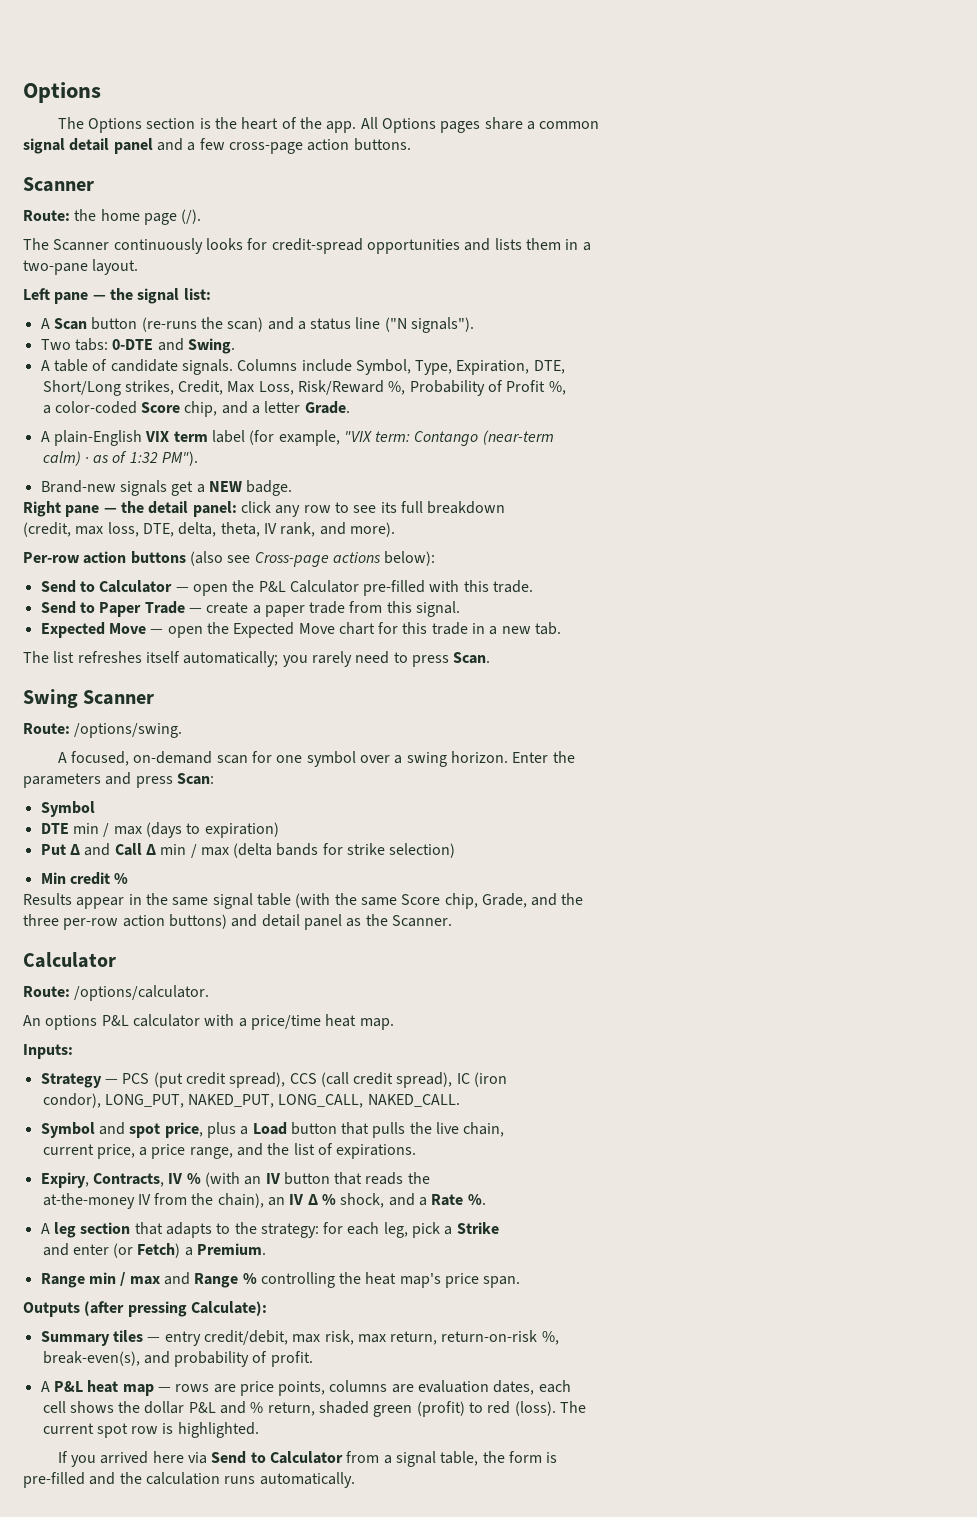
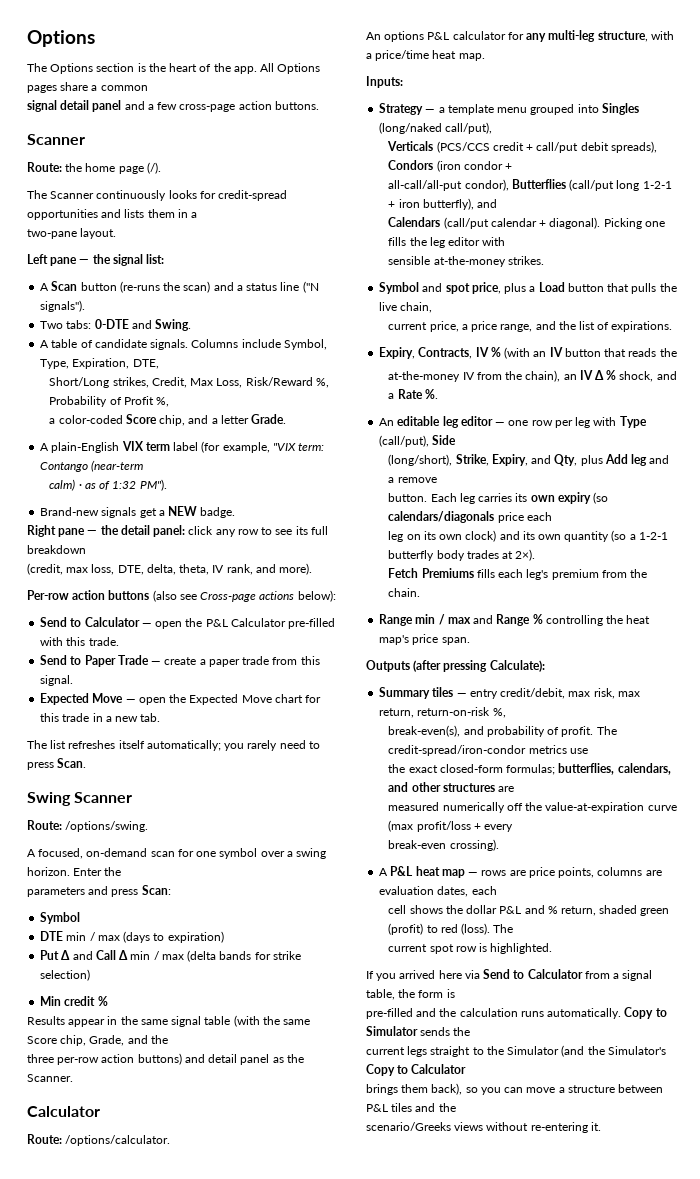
(200, 1020) none -> [507,30,648,42] for any multi-leg structure,
[122,1072,508,1088] [42,1093,460,1108] PCS (put credit spread), CCS (call credit spread), IC (iron // condor), LONG_PUT, NAKED_PUT, LONG_CALL, NAKED_CALL. -> [438,103,639,115] [379,122,493,134] [387,141,657,153] [388,160,513,172] [388,179,672,191] [388,198,498,210] [388,217,665,229] [388,237,506,248] [388,256,544,267] a template menu grouped into Singles (long/naked call/put), // Verticals (PCS/CCS credit + call/put debit spreads), Condors (iron condor + // all-call/all-put condor), Butterflies (call/put long 1-2-1 + iron butterfly), and // Calendars (call/put calendar + diagonal). Picking one fills the leg editor with // sensible at-the-money strikes.
[40,1222,499,1238] [42,1243,267,1258] A leg section that adapts to the strategy: for each leg, pick a Strike // and enter (or Fetch) a Premium. -> [379,416,647,428] [379,435,457,447] [388,454,670,466] [388,477,437,483] [388,492,608,504] [388,511,552,523] [388,530,668,542] [388,549,536,561] [388,568,647,580] [388,588,421,597] An editable leg editor — one row per leg with Type (call/put), Side // (long/short), Strike, Expiry, and Qty, plus Add leg and a remove // button. Each leg carries its own expiry (so calendars/diagonals price each // leg on its own clock) and its own quantity (so a 1-2-1 butterfly body trades at 2×). // Fetch Premiums fills each leg's premium from the chain.
(313, 1359) none -> [596,726,617,735] [388,745,588,756] [388,763,671,775] [388,782,515,792] [388,802,677,813] [388,820,514,832] [388,839,499,851] The credit-spread/iron-condor metrics use // the exact closed-form formulas; butterflies, calendars, and other structures are // measured numerically off the value-at-expiration curve (max profit/loss + every // break-even crossing).
(355, 1480) none -> [624,1007,667,1019] [366,1026,471,1036] [366,1045,666,1057] [366,1064,467,1076] [366,1083,664,1095] [366,1103,456,1112] [366,1122,601,1133] Copy to Simulator sends the // current legs straight to the Simulator (and the Simulator's Copy to Calculator // brings them back), so you can move a structure between P&L tiles and the // scenario/Greeks views without re-entering it.

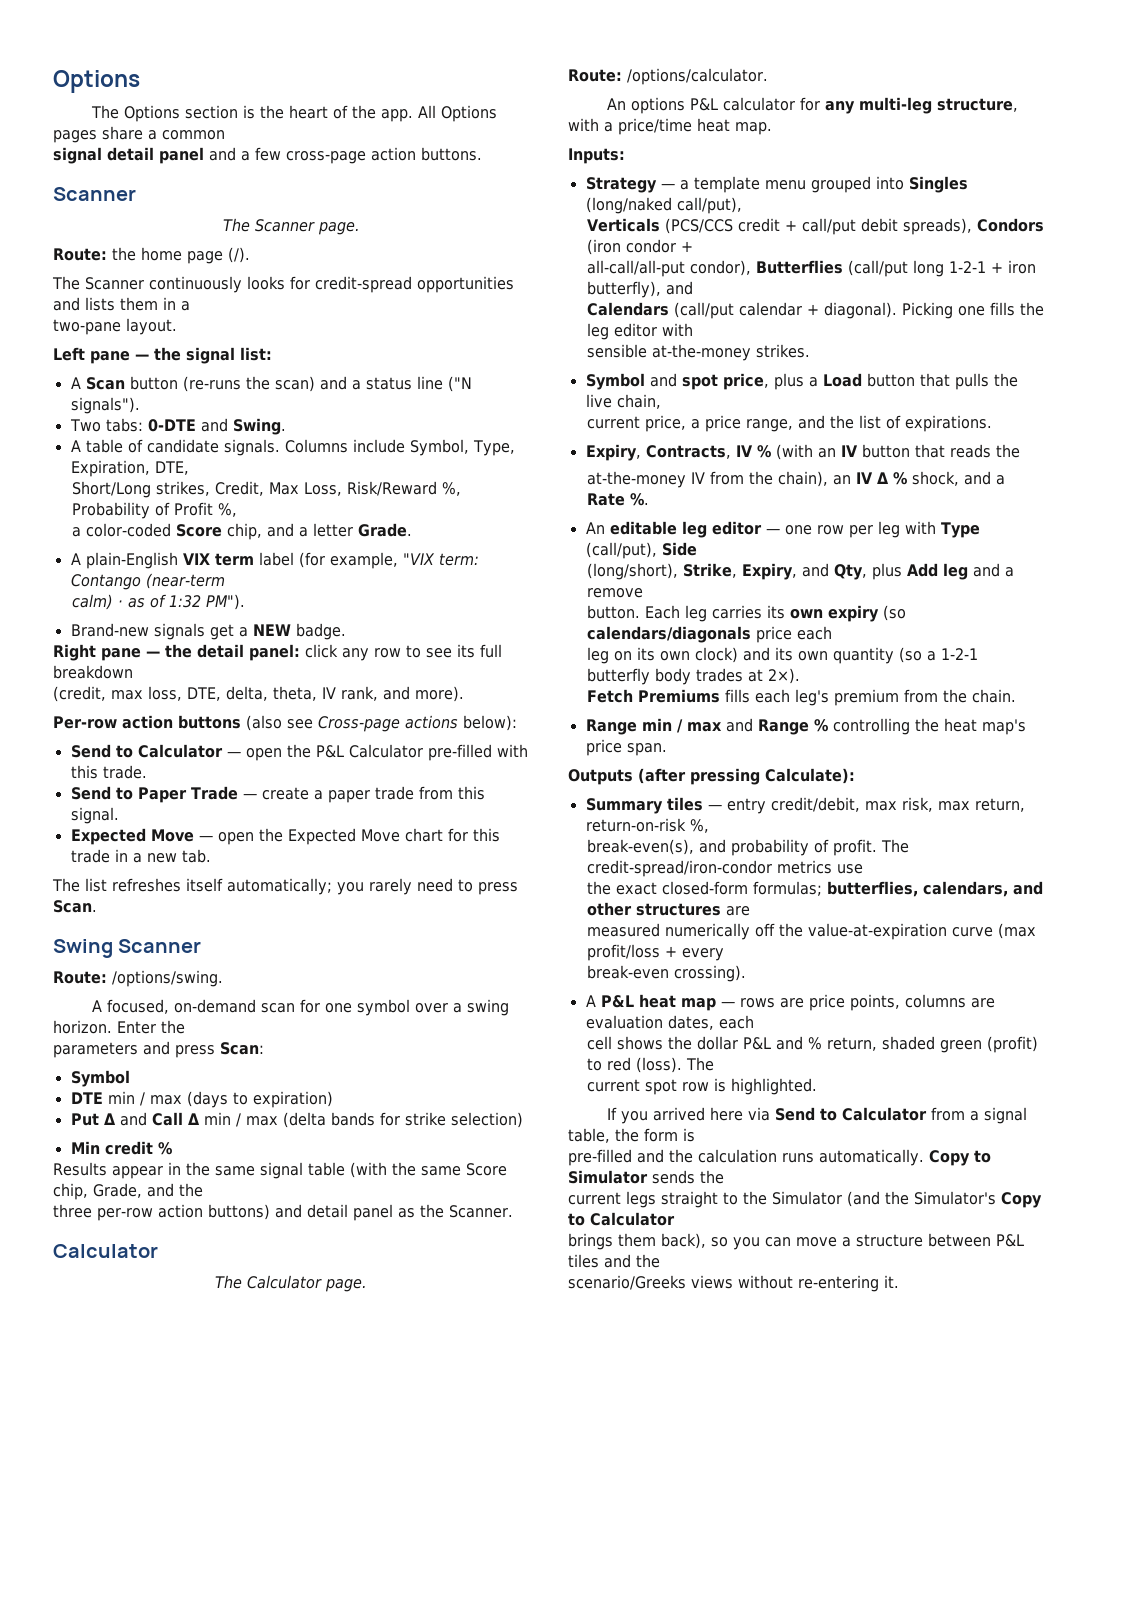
(85, 139) none -> [222,218,360,235] // The Scanner page.
(100, 1111) none -> [215,1275,367,1292] // The Calculator page.

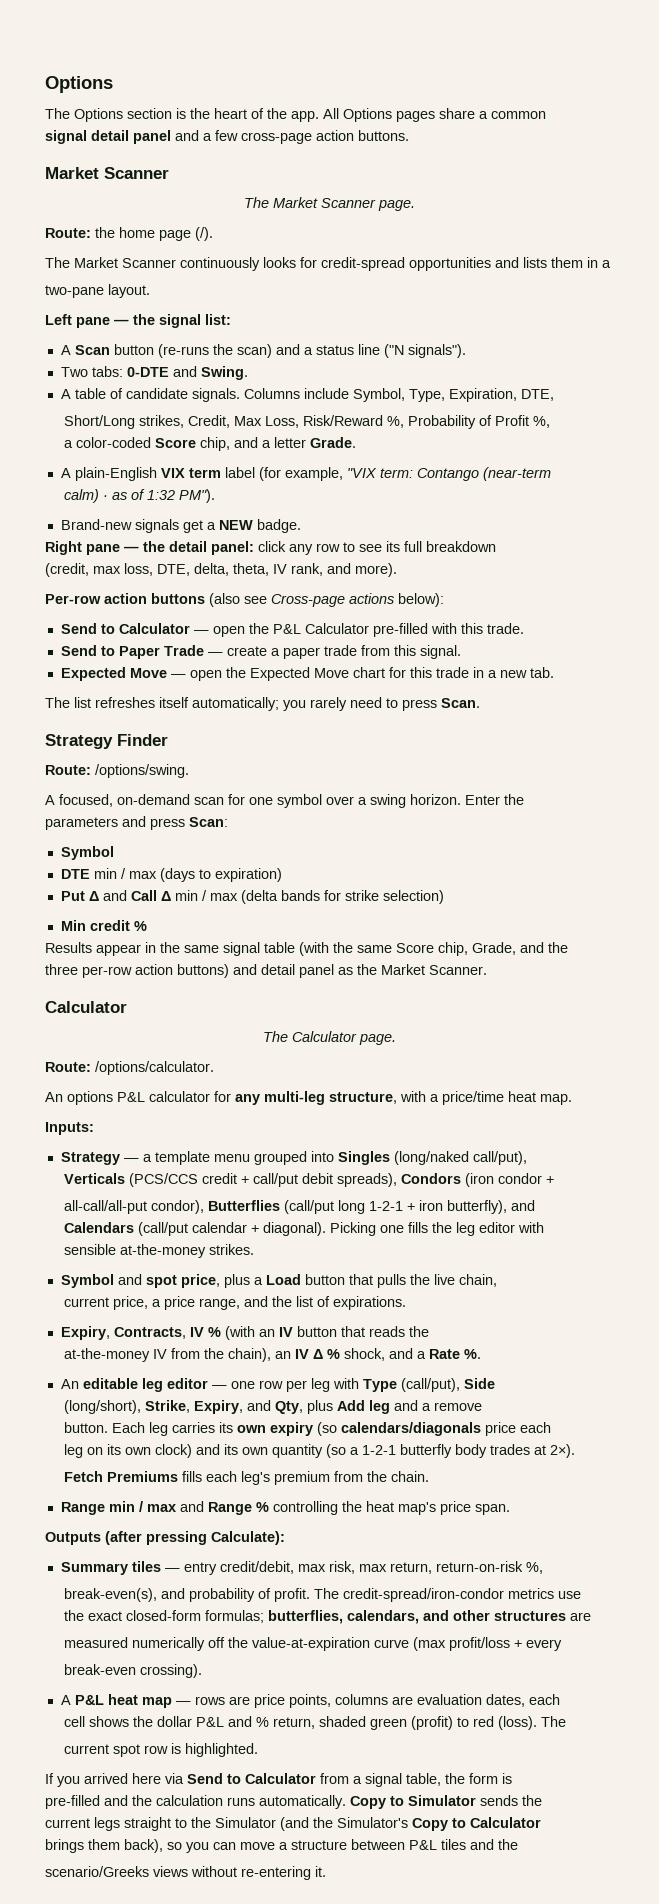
(482, 154) none -> [45,167,99,179] Market
(250, 225) none -> [273,197,318,208] Market
(80, 283) none -> [74,257,118,268] Market
[53,939,202,958] Swing Scanner -> [45,734,168,749] Strategy Finder
(444, 1211) none -> [381,964,425,975] Market

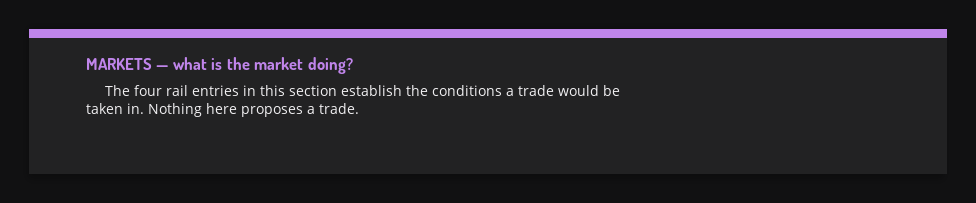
[45,76,113,93] [45,108,546,122] [45,130,409,144] [45,167,169,179] [244,197,415,211] [45,227,213,241] [45,257,611,271] [45,284,150,298] [45,314,231,328] [60,344,466,358] [60,366,248,380] [60,388,554,402] [64,415,551,429] [64,437,357,451] [60,467,551,481] [64,489,216,503] [60,519,301,533] [45,541,496,555] [45,563,397,577] [45,593,444,607] [60,623,524,637] [60,645,461,659] [60,667,554,681] [45,697,480,711] [45,734,168,749] [45,764,189,778] [45,794,524,808] [45,816,228,830] [60,846,114,860] [60,868,282,882] [60,890,444,904] [60,920,147,931] [45,942,568,956] [45,964,487,978] [45,1001,127,1013] [263,1031,396,1045] [45,1061,214,1075] [45,1091,572,1105] [45,1122,94,1135] [60,1151,527,1165] [64,1173,555,1187] [64,1200,536,1214] [64,1222,545,1236] [64,1244,255,1258] [60,1274,497,1288] [64,1296,407,1310] [60,1326,429,1340] [64,1348,482,1362] [60,1378,495,1392] [64,1400,483,1414] [64,1422,552,1436] [64,1444,576,1458] [64,1471,430,1485] [60,1501,510,1515] [45,1531,285,1545] [60,1561,543,1575] [64,1588,582,1602] [64,1610,592,1624] [64,1637,563,1651] [64,1664,203,1678] [60,1694,560,1708] [64,1716,567,1730] [64,1743,259,1757] [45,1773,512,1787] [45,1795,542,1809] [45,1817,541,1831] [45,1839,518,1853] [45,1866,326,1880] Options // The Options section is the heart of the app. All Options pages share a common // signal detail panel and a few cross-page action buttons. // Market Scanner // The Market Scanner page. // Route: the home page (/). // The Market Scanner continuously looks for credit-spread opportunities and lists them in a // two-pane layout. // Left pane — the signal list: // A Scan button (re-runs the scan) and a status line ("N signals"). // Two tabs: 0-DTE and Swing. // A table of candidate signals. Columns include Symbol, Type, Expiration, DTE, // Short/Long strikes, Credit, Max Loss, Risk/Reward %, Probability of Profit %, // a color-coded Score chip, and a letter Grade. // A plain-English VIX term label (for example, "VIX term: Contango (near-term // calm) · as of 1:32 PM"). // Brand-new signals get a NEW badge. // Right pane — the detail panel: click any row to see its full breakdown // (credit, max loss, DTE, delta, theta, IV rank, and more). // Per-row action buttons (also see Cross-page actions below): // Send to Calculator — open the P&L Calculator pre-filled with this trade. // Send to Paper Trade — create a paper trade from this signal. // Expected Move — open the Expected Move chart for this trade in a new tab. // The list refreshes itself automatically; you rarely need to press Scan. // Strategy Finder // Route: /options/swing. // A focused, on-demand scan for one symbol over a swing horizon. Enter the // parameters and press Scan: // Symbol // DTE min / max (days to expiration) // Put Δ and Call Δ min / max (delta bands for strike selection) // Min credit % // Results appear in the same signal table (with the same Score chip, Grade, and the // three per-row action buttons) and detail panel as the Market Scanner. // Calculator // The Calculator page. // Route: /options/calculator. // An options P&L calculator for any multi-leg structure, with a price/time heat map. // Inputs: // Strategy — a template menu grouped into Singles (long/naked call/put), // Verticals (PCS/CCS credit + call/put debit spreads), Condors (iron condor + // all-call/all-put condor), Butterflies (call/put long 1-2-1 + iron butterfly), and // Calendars (call/put calendar + diagonal). Picking one fills the leg editor with // sensible at-the-money strikes. // Symbol and spot price, plus a Load button that pulls the live chain, // current price, a price range, and the list of expirations. // Expiry, Contracts, IV % (with an IV button that reads the // at-the-money IV from the chain), an IV Δ % shock, and a Rate %. // An editable leg editor — one row per leg with Type (call/put), Side // (long/short), Strike, Expiry, and Qty, plus Add leg and a remove // button. Each leg carries its own expiry (so calendars/diagonals price each // leg on its own clock) and its own quantity (so a 1-2-1 butterfly body trades at 2×). // Fetch Premiums fills each leg's premium from the chain. // Range min / max and Range % controlling the heat map's price span. // Outputs (after pressing Calculate): // Summary tiles — entry credit/debit, max risk, max return, return-on-risk %, // break-even(s), and probability of profit. The credit-spread/iron-condor metrics use // the exact closed-form formulas; butterflies, calendars, and other structures are // measured numerically off the value-at-expiration curve (max profit/loss + every // break-even crossing). // A P&L heat map — rows are price points, columns are evaluation dates, each // cell shows the dollar P&L and % return, shaded green (profit) to red (loss). The // current spot row is highlighted. // If you arrived here via Send to Calculator from a signal table, the form is // pre-filled and the calculation runs automatically. Copy to Simulator sends the // current legs straight to the Simulator (and the Simulator's Copy to Calculator // brings them back), so you can move a structure between P&L tiles and the // scenario/Greeks views without re-entering it. -> [86,57,353,74] [105,85,621,96] [86,103,359,117] MARKETS — what is the market doing? // The four rail entries in this section establish the conditions a trade would be // taken in. Nothing here proposes a trade.

